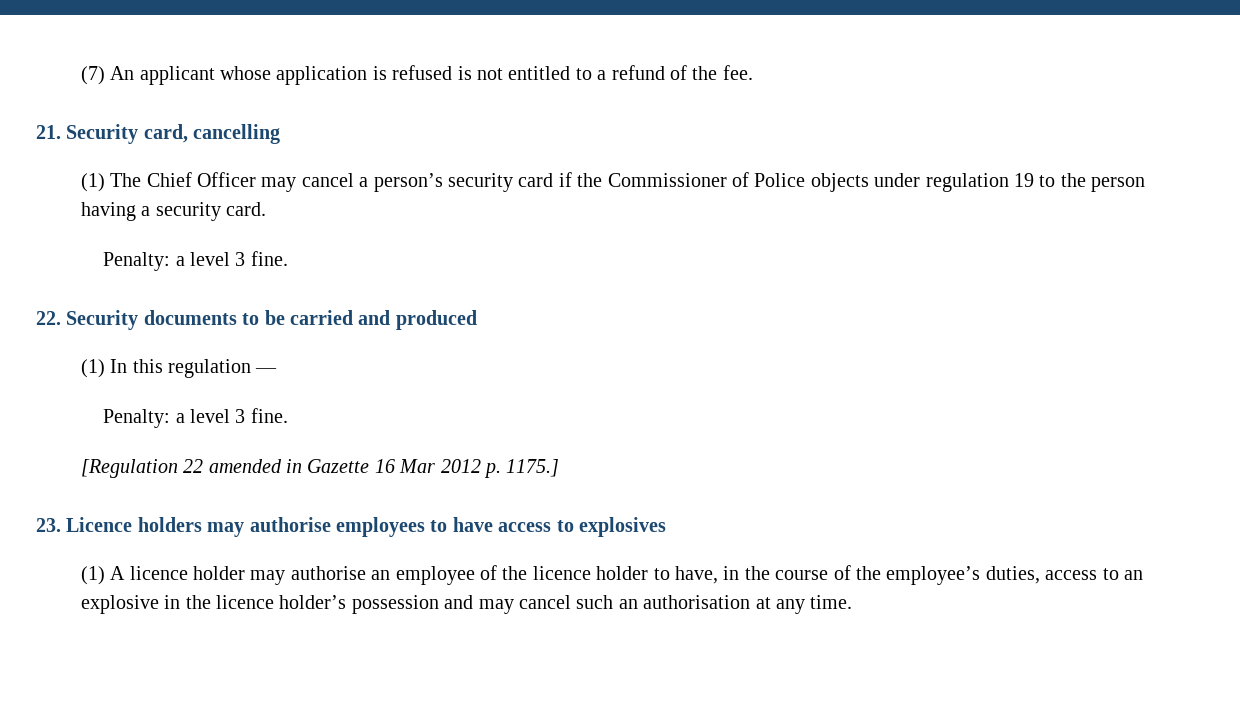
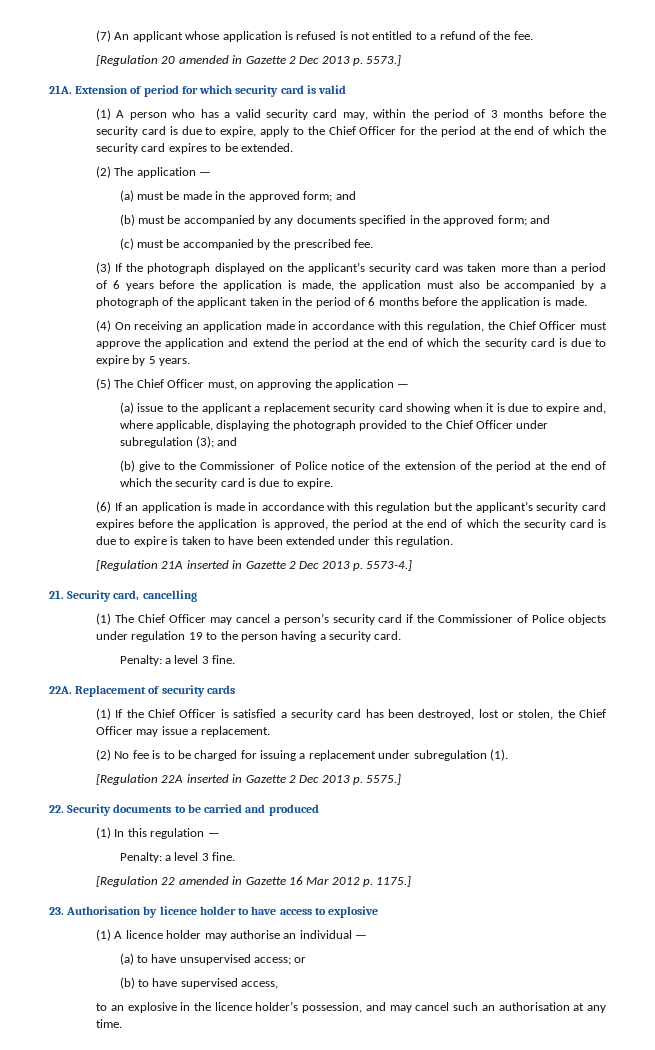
(753, 72) none -> [96,55,402,66] [49,85,347,97] [96,108,606,120] [96,126,607,137] [96,143,293,154] [96,166,212,178] [119,190,356,202] [119,214,551,226] [119,238,374,250] [96,262,606,274] [96,280,607,291] [96,297,587,308] [96,320,607,332] [96,338,607,349] [96,355,191,366] [96,378,410,390] [119,402,606,414] [119,420,549,431] [119,436,238,448] [119,460,607,472] [119,478,334,489] [96,501,607,513] [96,519,607,530] [96,536,454,547] [96,560,413,571] // [Regulation 20 amended in Gazette 2 Dec 2013 p. 5573.] // 21A. Extension of period for which security card is valid // (1) A person who has a valid security card may, within the period of 3 months before the security card is due to expire, apply to the Chief Officer for the period at the end of which the security card expires to be extended. // (2) The application — // (a) must be made in the approved form; and // (b) must be accompanied by any documents specified in the approved form; and // (c) must be accompanied by the prescribed fee. // (3) If the photograph displayed on the applicant’s security card was taken more than a period of 6 years before the application is made, the application must also be accompanied by a photograph of the applicant taken in the period of 6 months before the application is made. // (4) On receiving an application made in accordance with this regulation, the Chief Officer must approve the application and extend the period at the end of which the security card is due to expire by 5 years. // (5) The Chief Officer must, on approving the application — // (a) issue to the applicant a replacement security card showing when it is due to expire and, where applicable, displaying the photograph provided to the Chief Officer under subregulation (3); and // (b) give to the Commissioner of Police notice of the extension of the period at the end of which the security card is due to expire. // (6) If an application is made in accordance with this regulation but the applicant’s security card expires before the application is approved, the period at the end of which the security card is due to expire is taken to have been extended under this regulation. // [Regulation 21A inserted in Gazette 2 Dec 2013 p. 5573-4.]
(288, 258) none -> [49,685,235,697] [96,708,606,720] [96,726,270,737] [96,749,508,761] [96,774,402,785] // 22A. Replacement of security cards // (1) If the Chief Officer is satisfied a security card has been destroyed, lost or stolen, the Chief Officer may issue a replacement. // (2) No fee is to be charged for issuing a replacement under subregulation (1). // [Regulation 22A inserted in Gazette 2 Dec 2013 p. 5575.]
[66,517,425,537] Licence holders may authorise employees -> [66,906,236,918] Authorisation by licence holder
[578,517,666,537] explosives -> [328,906,379,918] explosive
[395,565,1098,585] employee of the licence holder to have, in the course of the employee’s duties, access -> [299,930,368,939] [119,953,307,965] [119,977,279,989] individual — // (a) to have unsupervised access; or // (b) to have supervised access, //
[351,595,439,614] possession -> [302,1002,363,1013] possession,

